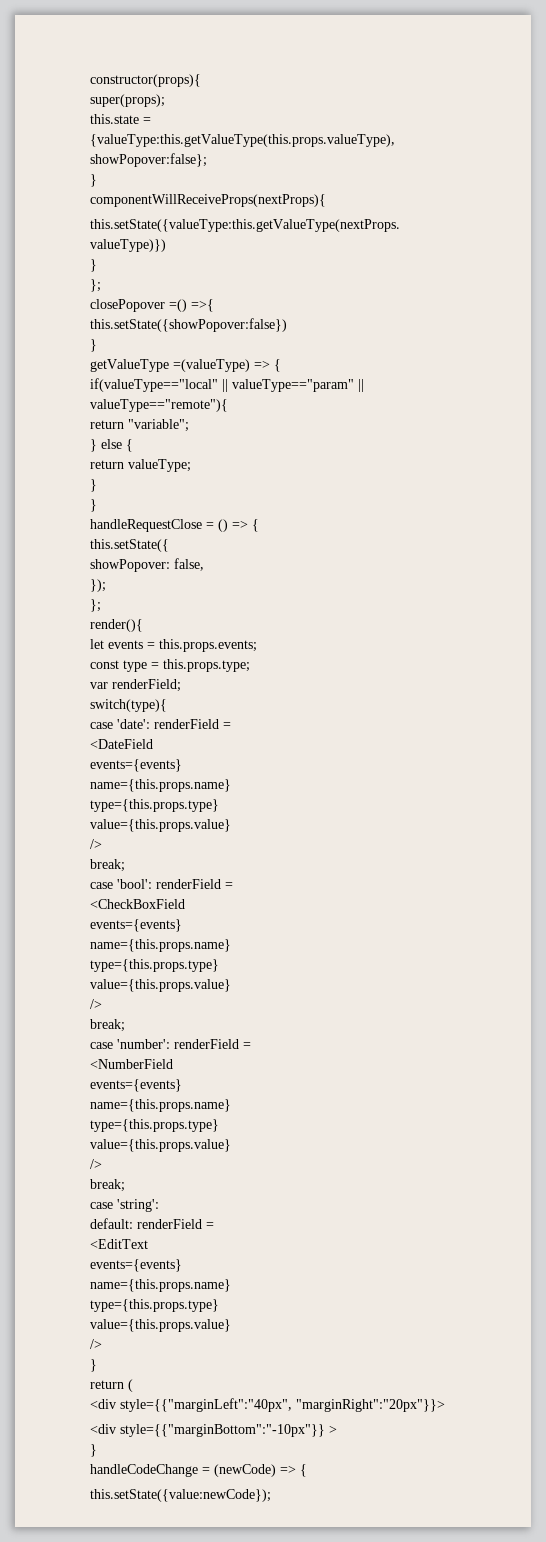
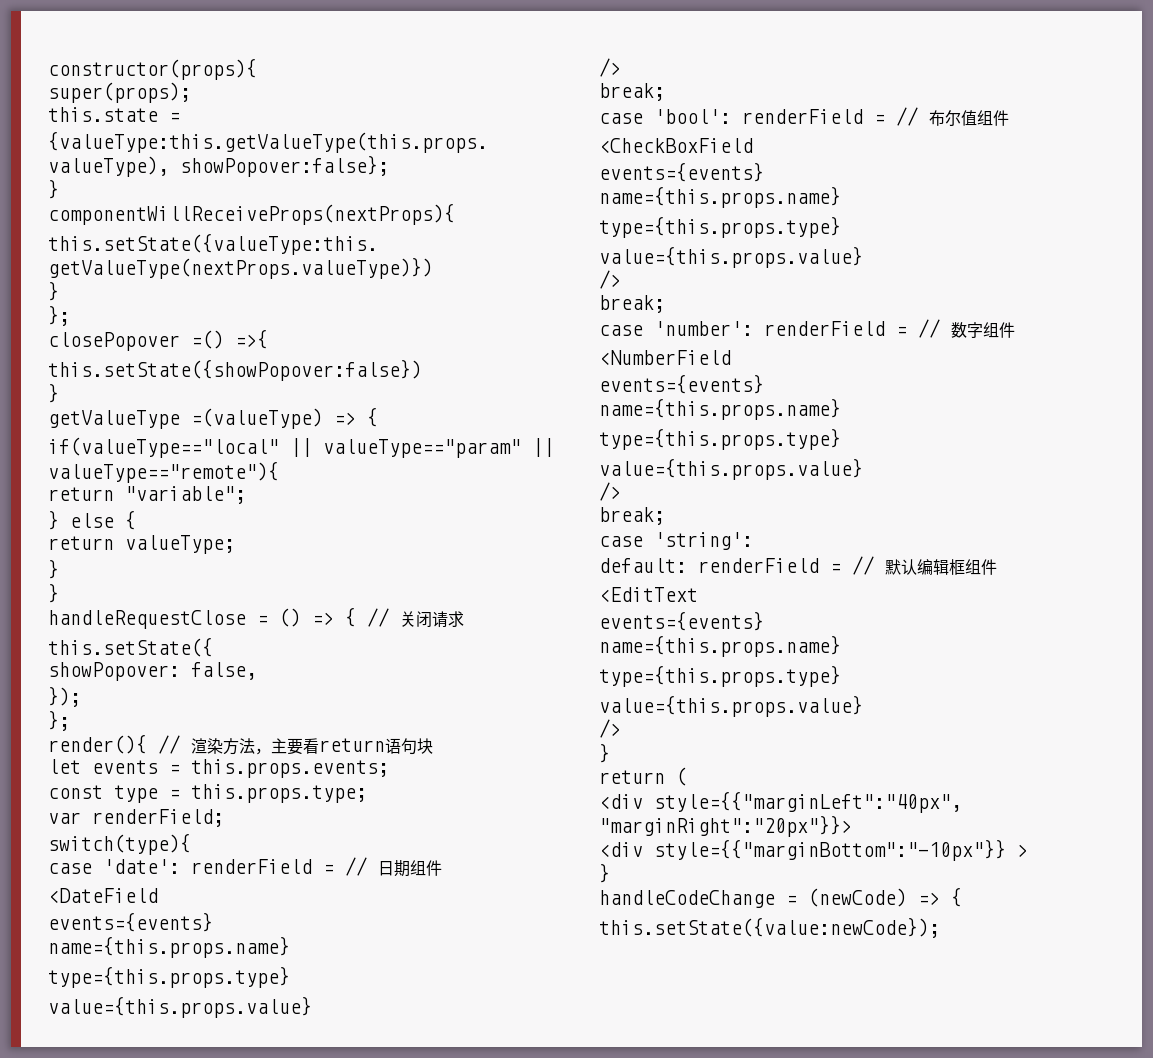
(259, 525) none -> [367,608,464,628] // 关闭请求
(143, 625) none -> [158,735,433,755] // 渲染方法，主要看return语句块
(231, 725) none -> [345,857,442,877] // 日期组件
(233, 885) none -> [896,107,1009,126] // 布尔值组件
(251, 1045) none -> [918,319,1015,338] // 数字组件
(214, 1225) none -> [852,556,997,575] // 默认编辑框组件

